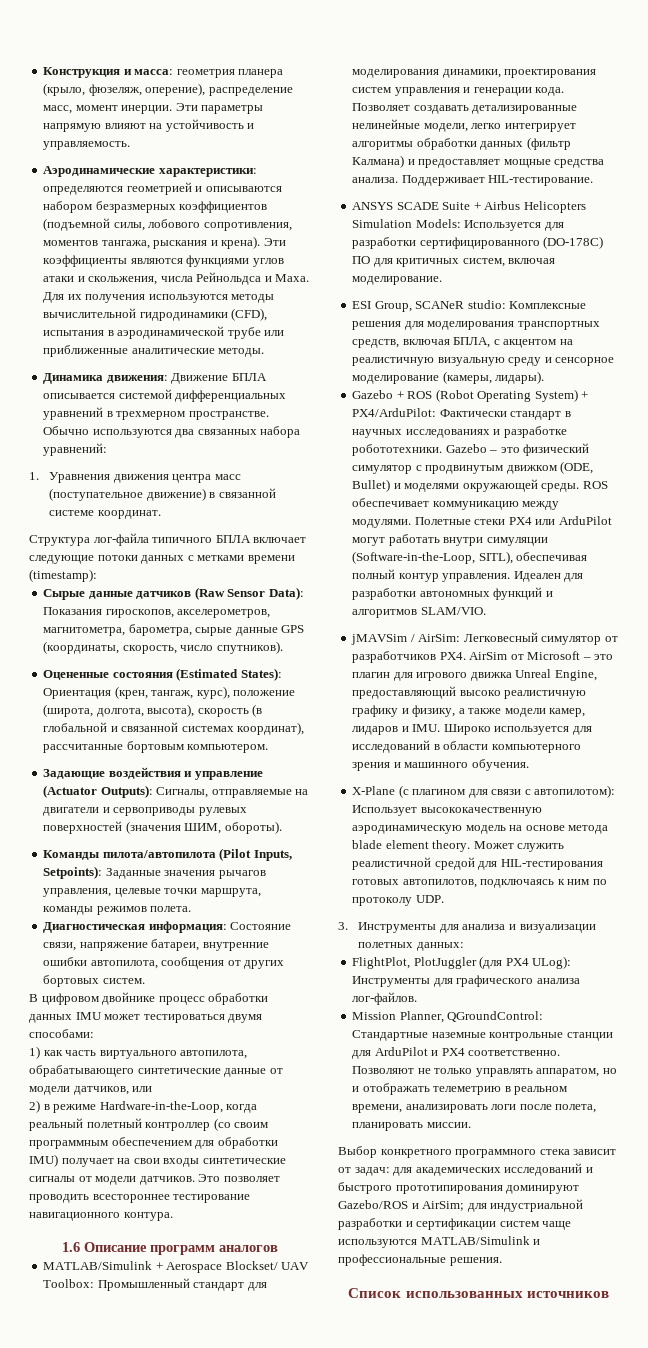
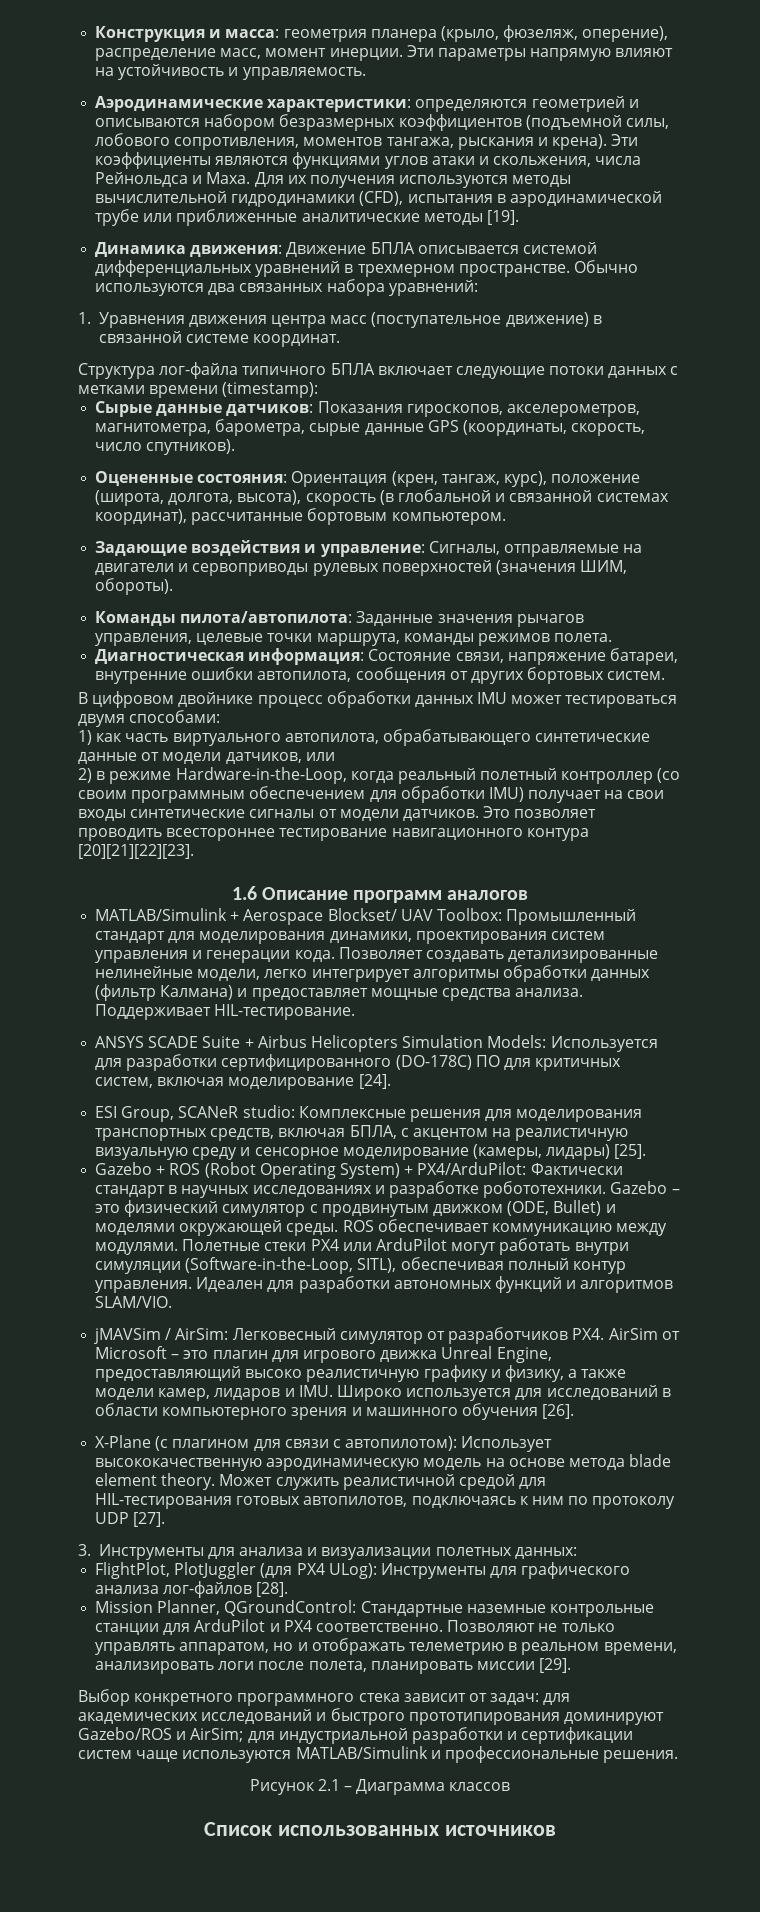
[218,348,265,357] методы. -> [423,210,519,225] методы [19].
[136,587,304,600] датчиков (Raw Sensor Data): -> [226,404,314,416] датчиков:
[112,668,282,681] состояния (Estimated States): -> [197,474,288,483] состояния:
[194,771,263,780] [43,785,153,798] управление (Actuator Outputs): -> [320,544,425,557] управление:
[102,848,292,861] [43,866,103,879] пилота/автопилота (Pilot Inputs, Setpoints): -> [180,611,353,623] пилота/автопилота:
[123,1212,173,1221] контура. -> [526,828,589,841] [78,844,194,859] контура [20][21][22][23].
[352,276,443,285] моделирование. -> [228,1074,391,1090] моделирование [24].
[495,371,545,384] лидары). -> [546,1144,647,1160] лидары) [25].
[471,759,529,771] обучения. -> [461,1403,575,1420] обучения [26].
[415,895,444,903] UDP. -> [95,1512,166,1527] UDP [27].
[352,992,418,1005] лог-файлов. -> [163,1581,289,1598] лог-файлов [28].
[426,1122,471,1128] миссии. -> [476,1658,572,1673] миссии [29].
(502, 1261) none -> [249,1779,511,1795] // Рисунок 2.1 – Диаграмма классов

